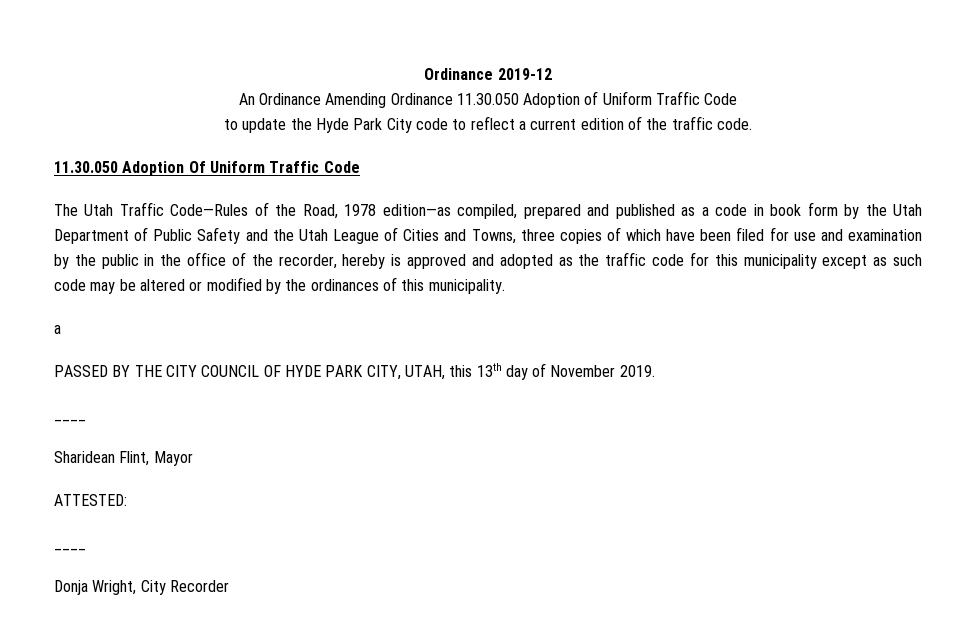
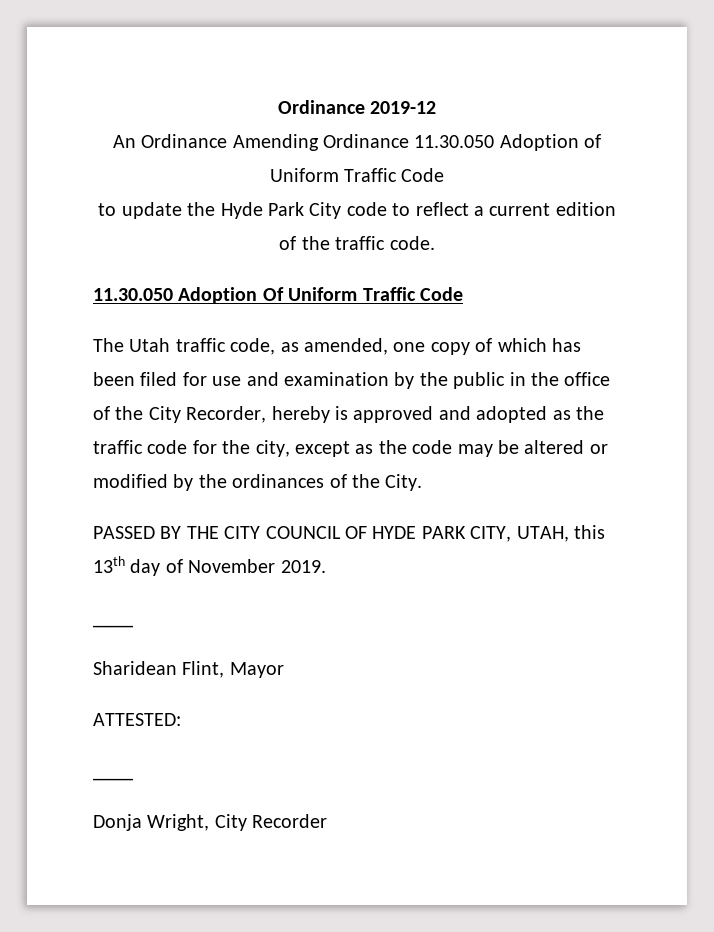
[119,202,923,219] [54,227,602,244] Traffic Code—Rules of the Road, 1978 edition—as compiled, prepared and published as a code in book form by the Utah Department of Public Safety and the Utah League of Cities and Towns, three copies -> [175,338,470,355] traffic code, as amended, one copy
[666,229,696,241] have -> [551,338,581,352] has
[278,254,337,269] recorder, -> [148,406,267,423] City Recorder,
[714,254,817,269] this municipality -> [222,440,290,457] the city,
[893,254,923,266] such -> [378,440,407,454] the
[401,279,505,294] [54,325,61,334] this municipality. // a -> [352,474,423,491] the City.

